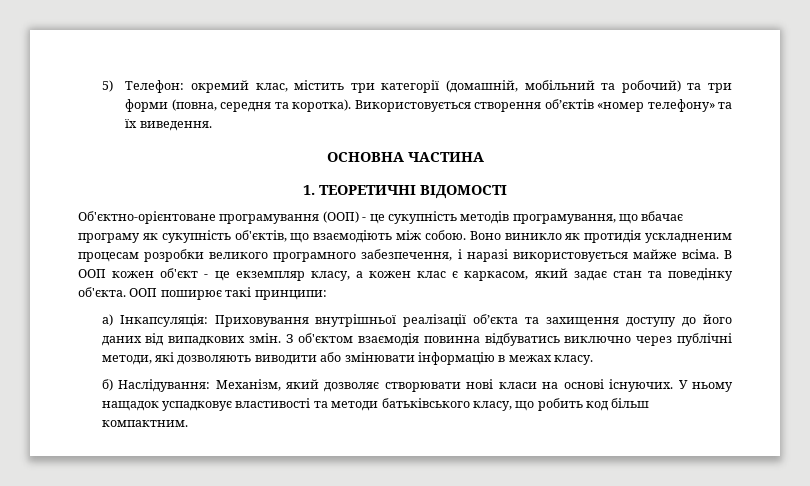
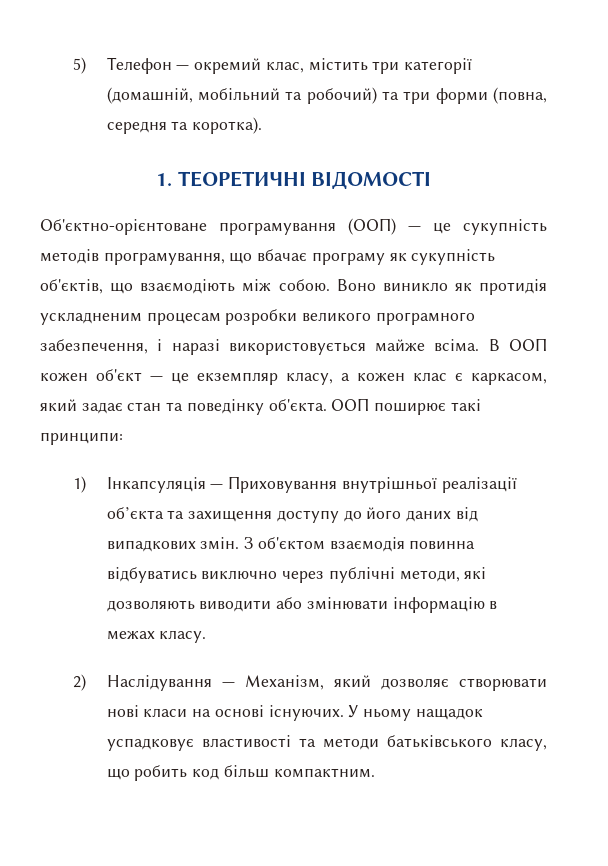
[125,80,185,93] Телефон: -> [106,57,190,74] Телефон —
[354,99,732,112] [125,119,212,131] [326,152,484,162] Використовується створення об’єктів «номер телефону» та їх виведення. // ОСНОВНА ЧАСТИНА -> (263, 125) none
[362,217,367,221] - -> [408,226,421,231] —
[204,274,209,278] - -> [150,376,163,381] —
[101,314,208,327] а) Інкапсуляція: -> [73,476,224,493] 1) Інкапсуляція —
[101,379,211,392] б) Наслідування: -> [73,674,235,691] 2) Наслідування —

